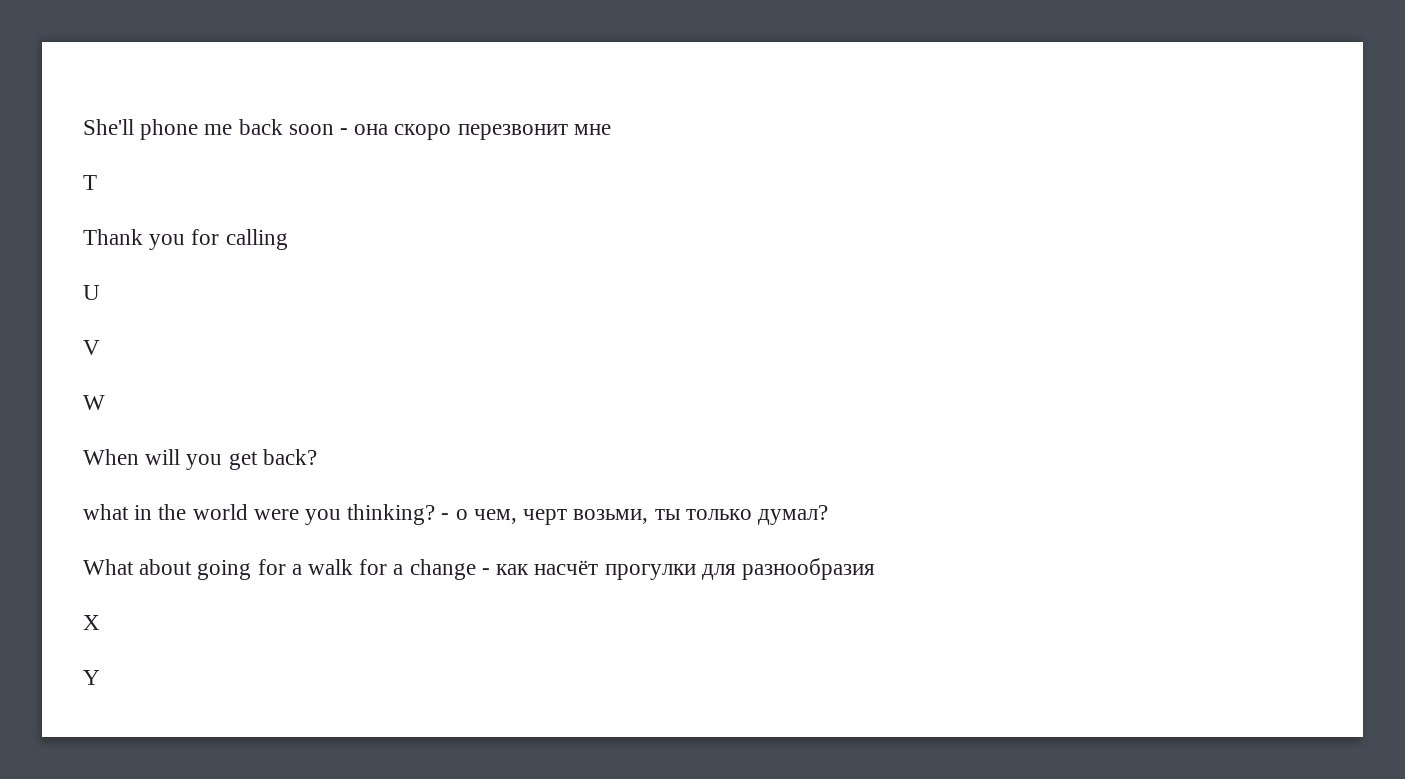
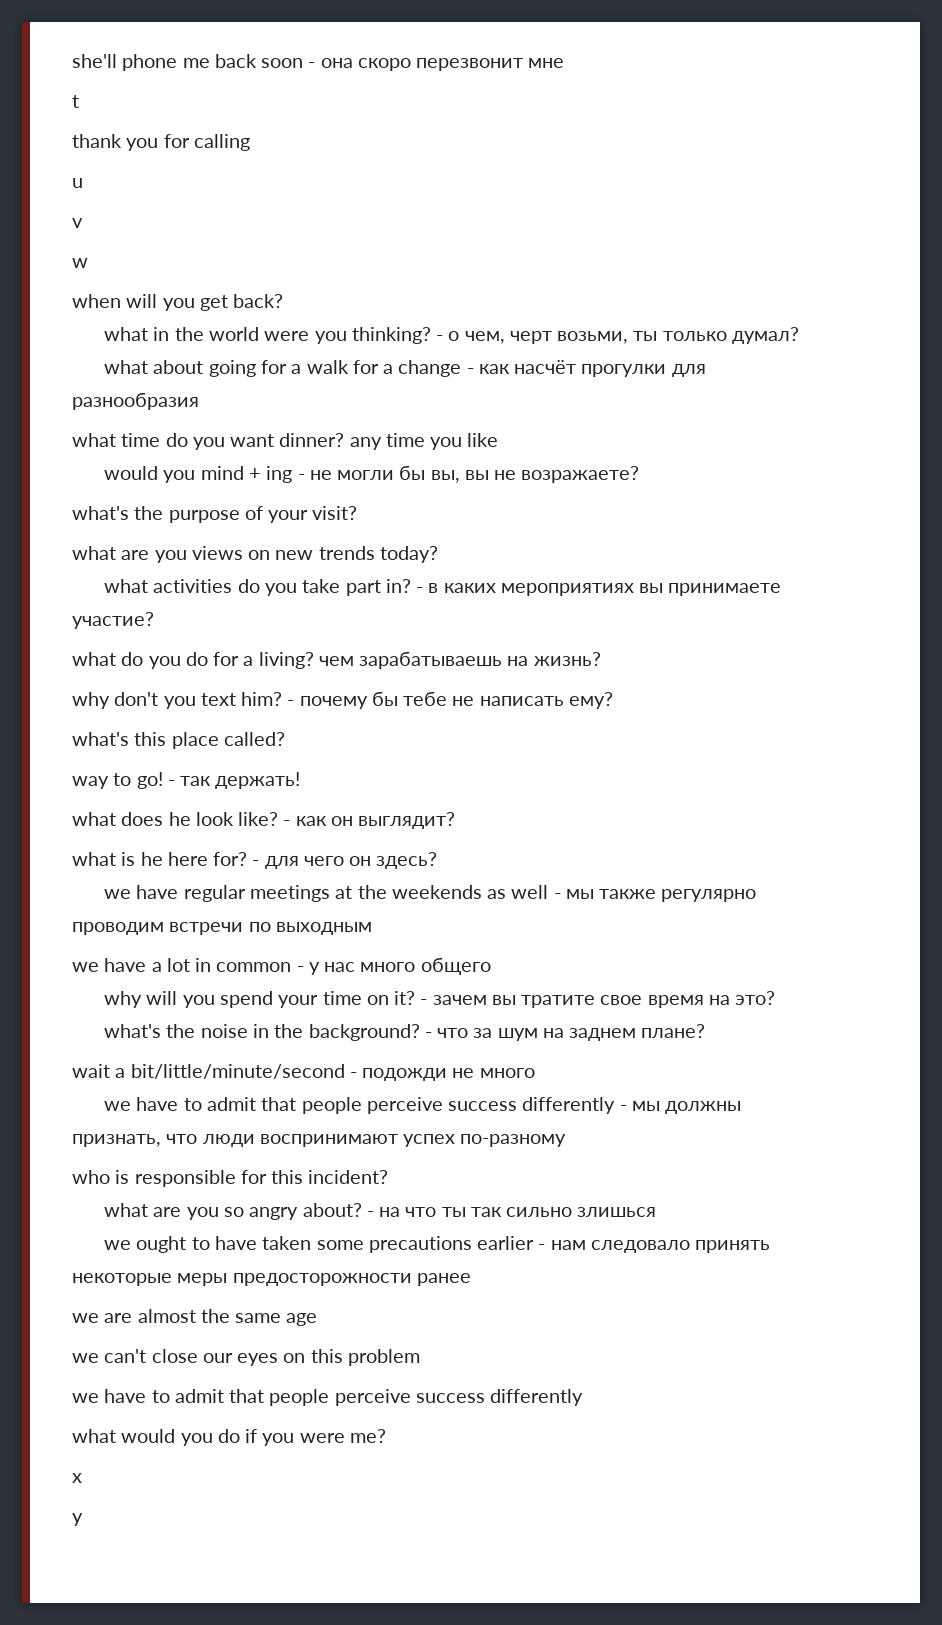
[83,119,134,135] She'll -> [72,54,117,68] she'll
[83,175,97,190] [83,229,143,245] T // Thank -> [72,95,79,108] [72,134,122,148] t // thank
[83,285,100,300] [83,340,100,355] [83,395,105,410] [83,449,139,465] U // V // W // When -> [72,178,83,188] [72,218,83,228] [72,258,88,268] [72,294,121,308] u // v // w // when
[83,559,134,575] What -> [104,360,149,374] what
[83,615,100,630] [83,670,100,685] X // Y -> [72,433,499,450] [104,465,640,483] [72,506,358,523] [72,546,438,563] [104,579,782,596] [72,612,154,629] [72,651,601,669] [72,691,613,709] [72,732,285,749] [72,772,301,789] [72,812,456,829] [72,852,438,869] [104,885,757,902] [72,922,372,935] [72,957,491,975] [104,991,776,1008] [104,1024,706,1041] [72,1064,535,1081] [104,1097,742,1114] [72,1134,567,1147] [72,1170,389,1187] [104,1203,657,1220] [104,1236,771,1253] [72,1273,471,1286] [72,1309,318,1326] [72,1349,420,1366] [72,1389,584,1406] [72,1429,386,1446] [72,1473,82,1483] [72,1513,83,1526] what time do you want dinner? any time you like // would you mind + ing - не могли бы вы, вы не возражаете? // what's the purpose of your visit? // what are you views on new trends today? // what activities do you take part in? - в каких мероприятиях вы принимаете участие? // what do you do for a living? чем зарабатываешь на жизнь? // why don't you text him? - почему бы тебе не написать ему? // what's this place called? // way to go! - так держать! // what does he look like? - как он выглядит? // what is he here for? - для чего он здесь? // we have regular meetings at the weekends as well - мы также регулярно проводим встречи по выходным // we have a lot in common - у нас много общего // why will you spend your time on it? - зачем вы тратите свое время на это? // what's the noise in the background? - что за шум на заднем плане? // wait a bit/little/minute/second - подожди не много // we have to admit that people perceive success differently - мы должны признать, что люди воспринимают успех по-разному // who is responsible for this incident? // what are you so angry about? - на что ты так сильно злишься // we ought to have taken some precautions earlier - нам следовало принять некоторые меры предосторожности ранее // we are almost the same age // we can't close our eyes on this problem // we have to admit that people perceive success differently // what would you do if you were me? // x // y

